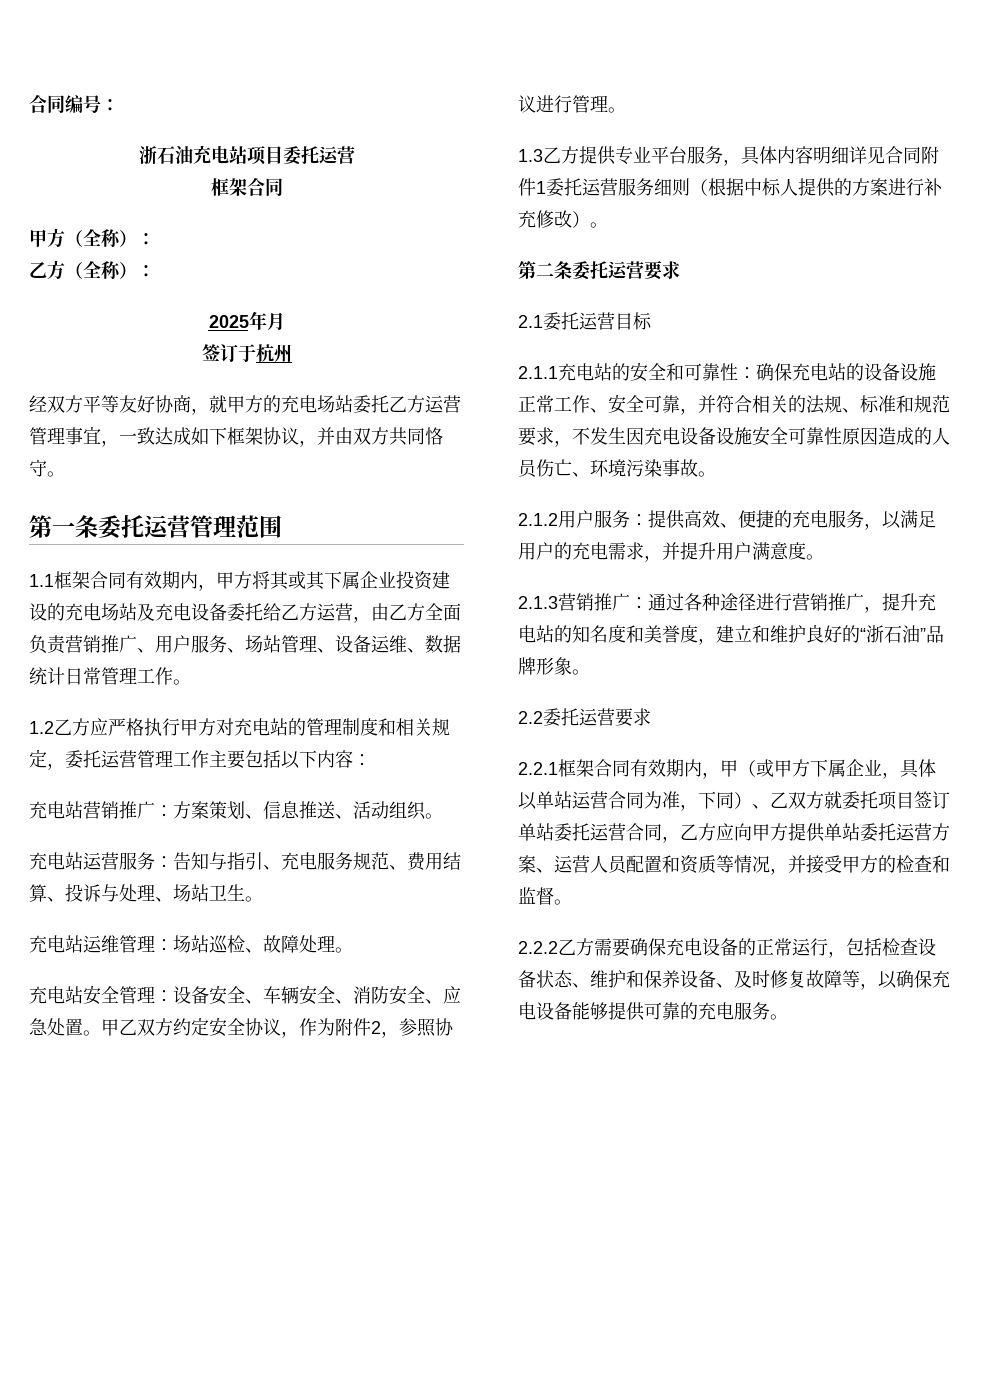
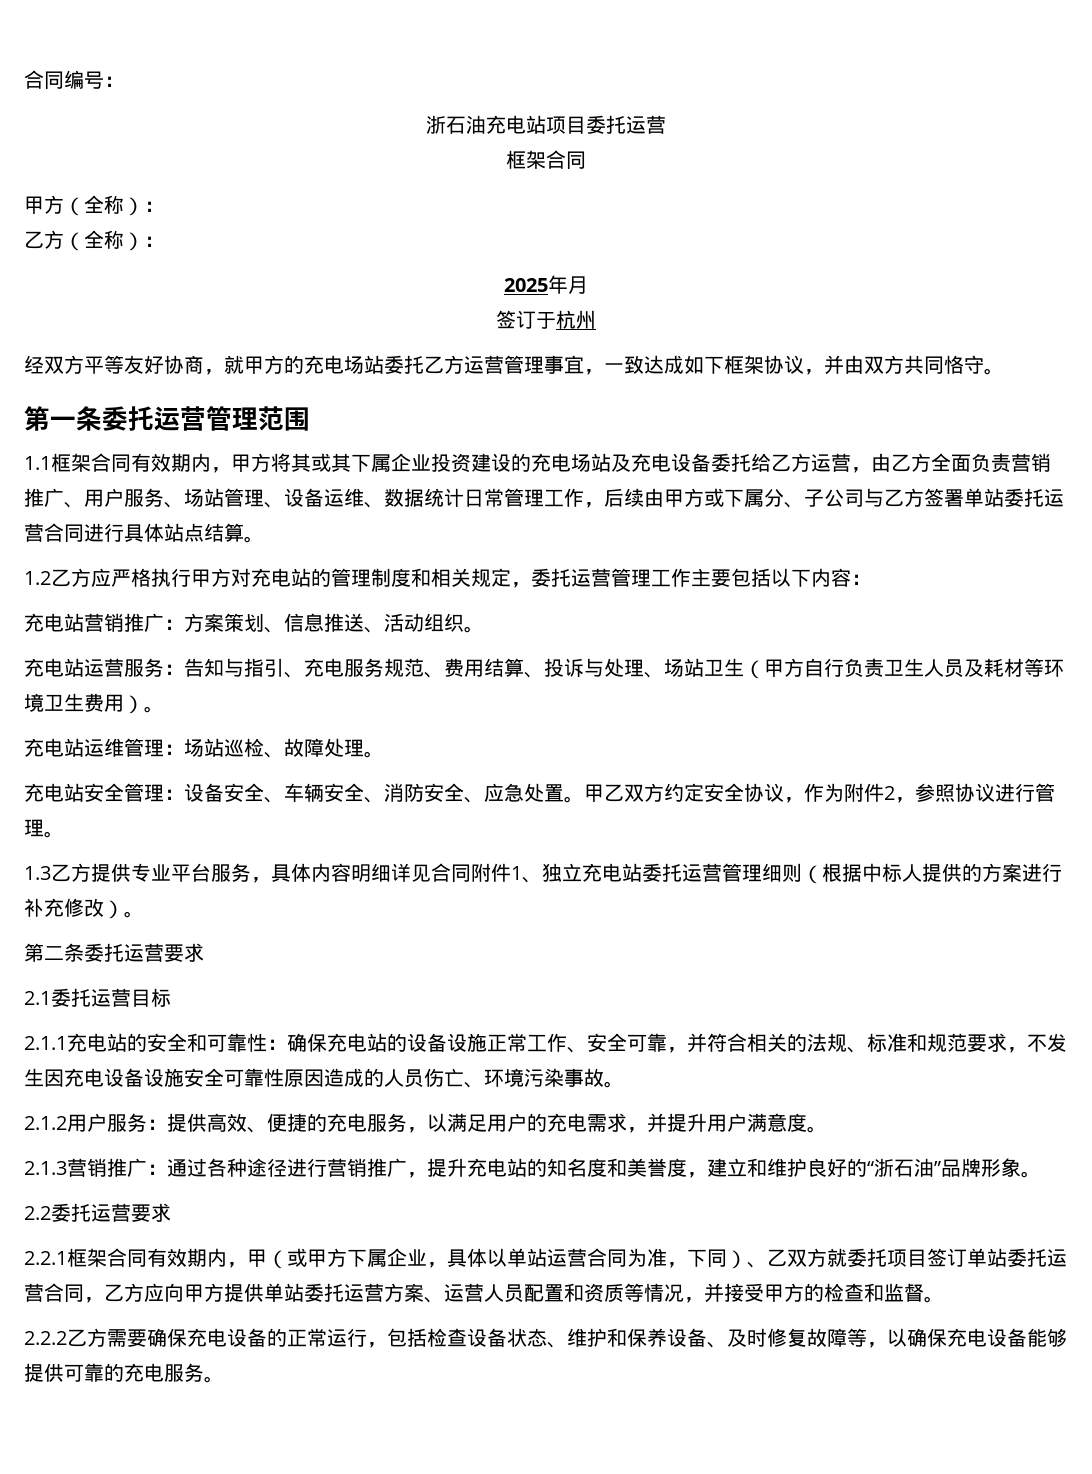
(173, 676) none -> [584,488,1064,508] [24,523,244,542] ，后续由甲方或下属分、子公司与乙方签署单站委托运营合同进行具体站点结算
(245, 892) none -> [744,658,1064,679] [24,693,144,714] （甲方自行负责卫生人员及耗材等环境卫生费用）
[546,178,654,197] 委托运营服务 -> [522,863,762,883] 、独立充电站委托运营管理

